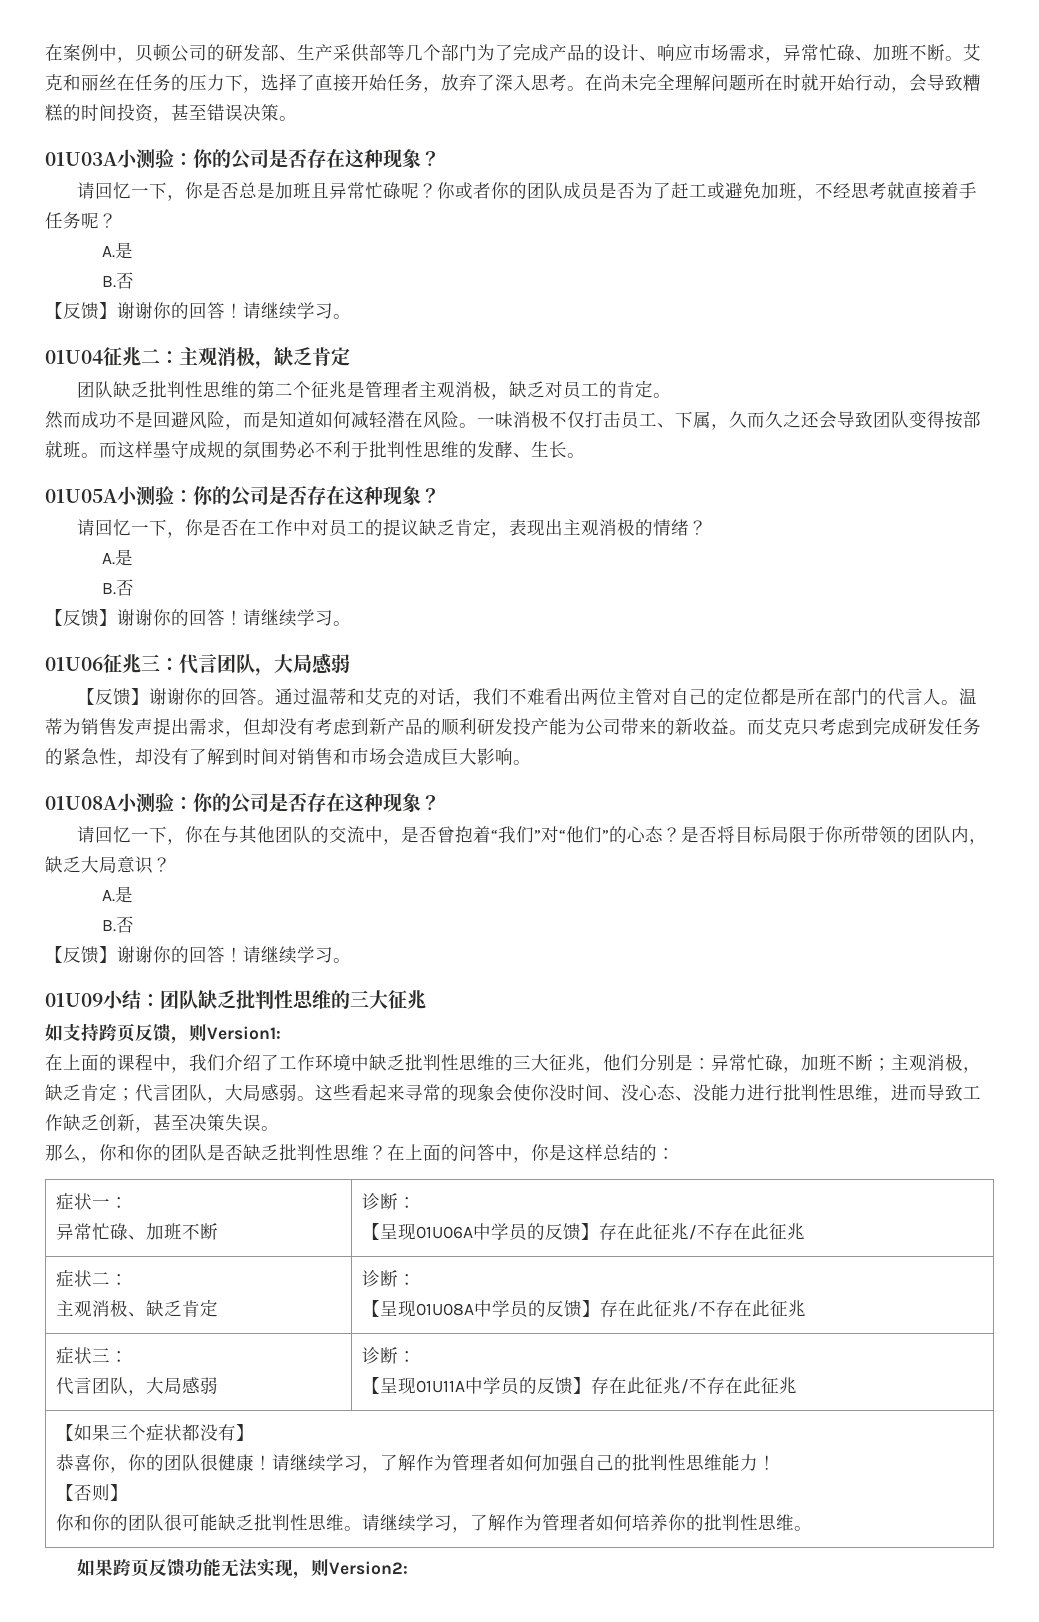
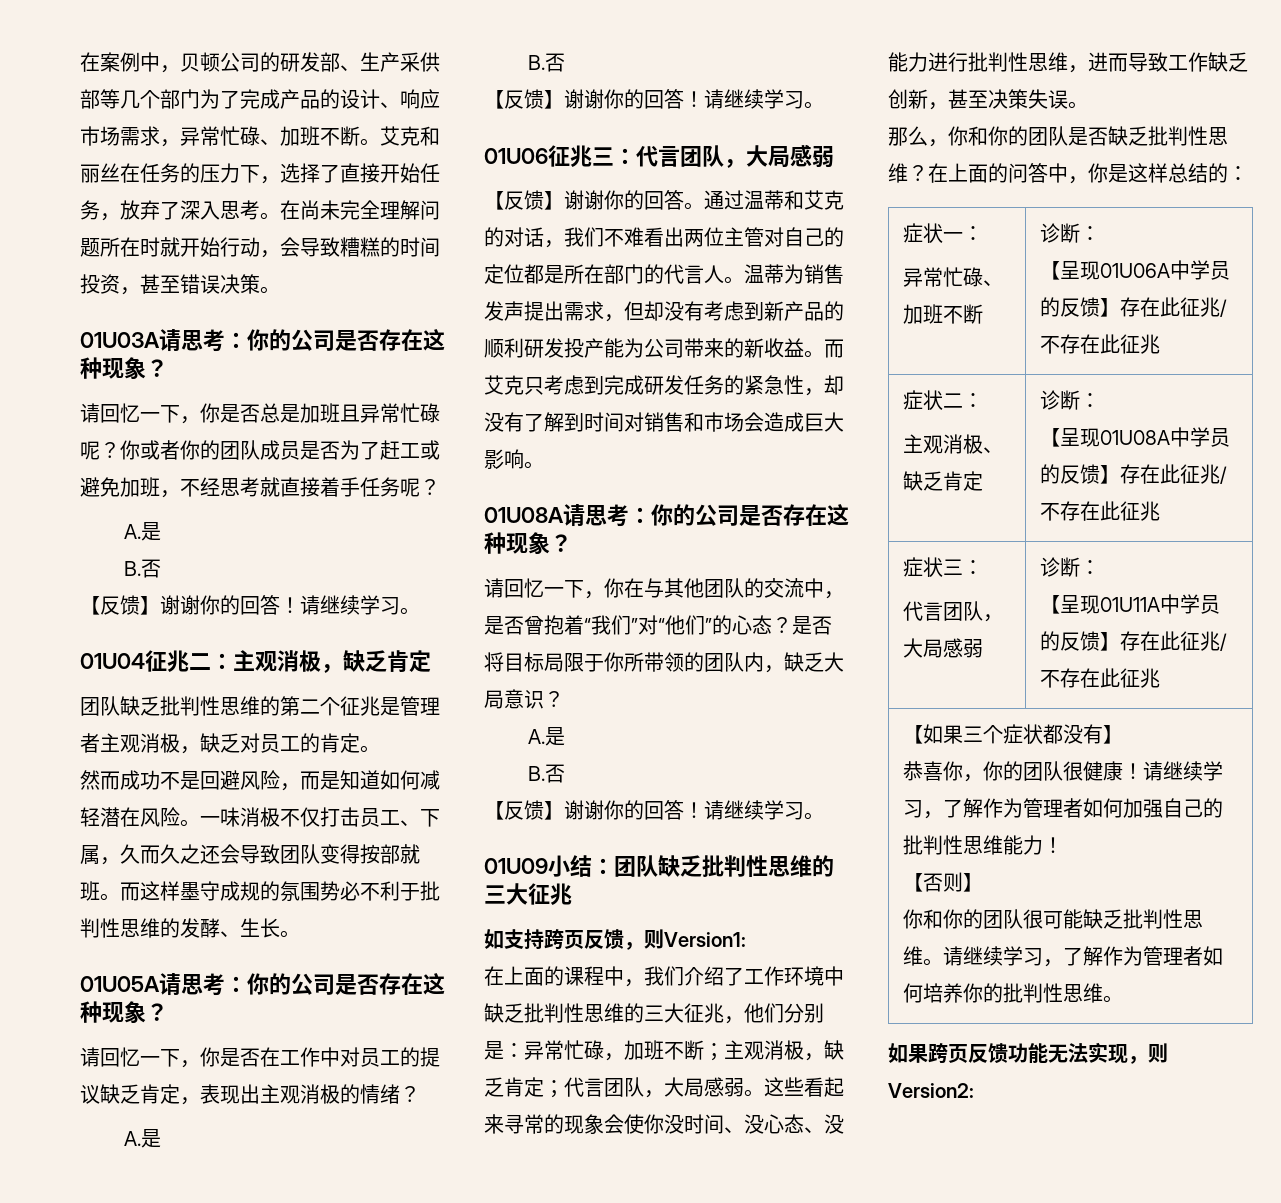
[117,149,174,168] 小测验 -> [159,329,225,352] 请思考
[117,486,174,505] 小测验 -> [159,973,225,996] 请思考
[117,793,174,812] 小测验 -> [563,504,629,527] 请思考

